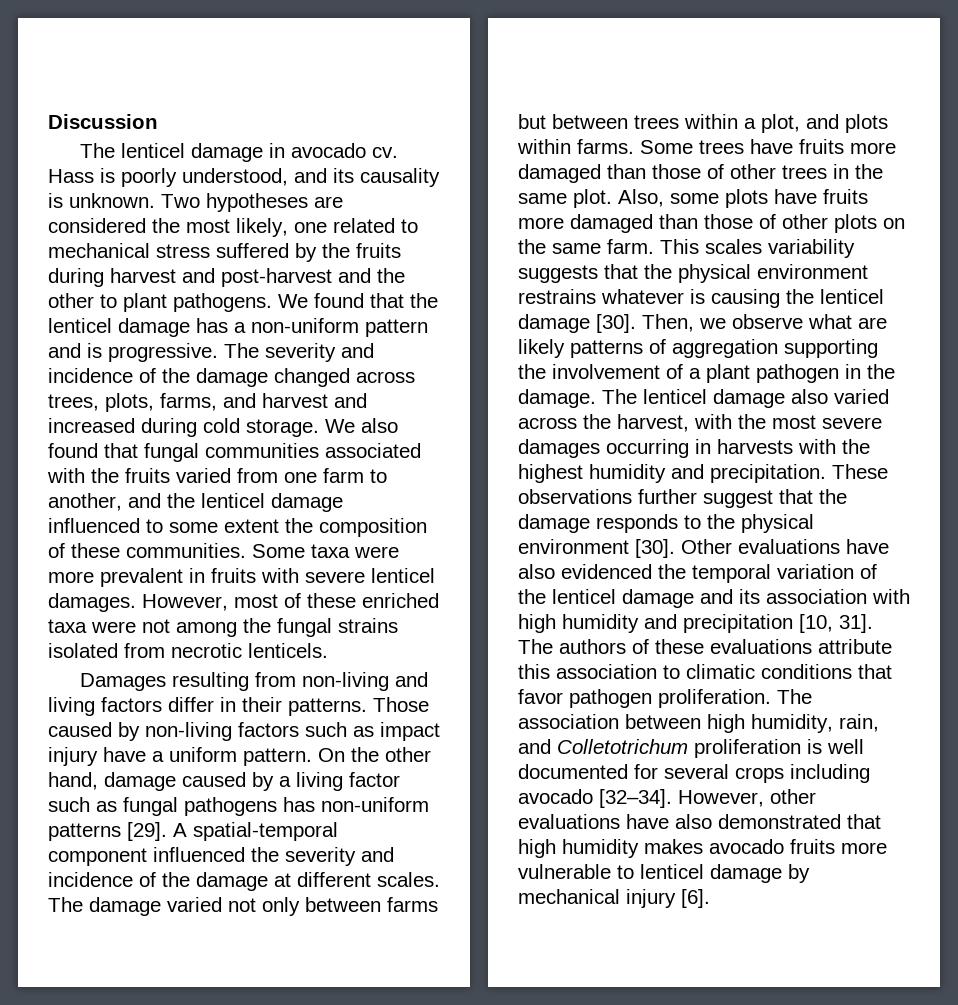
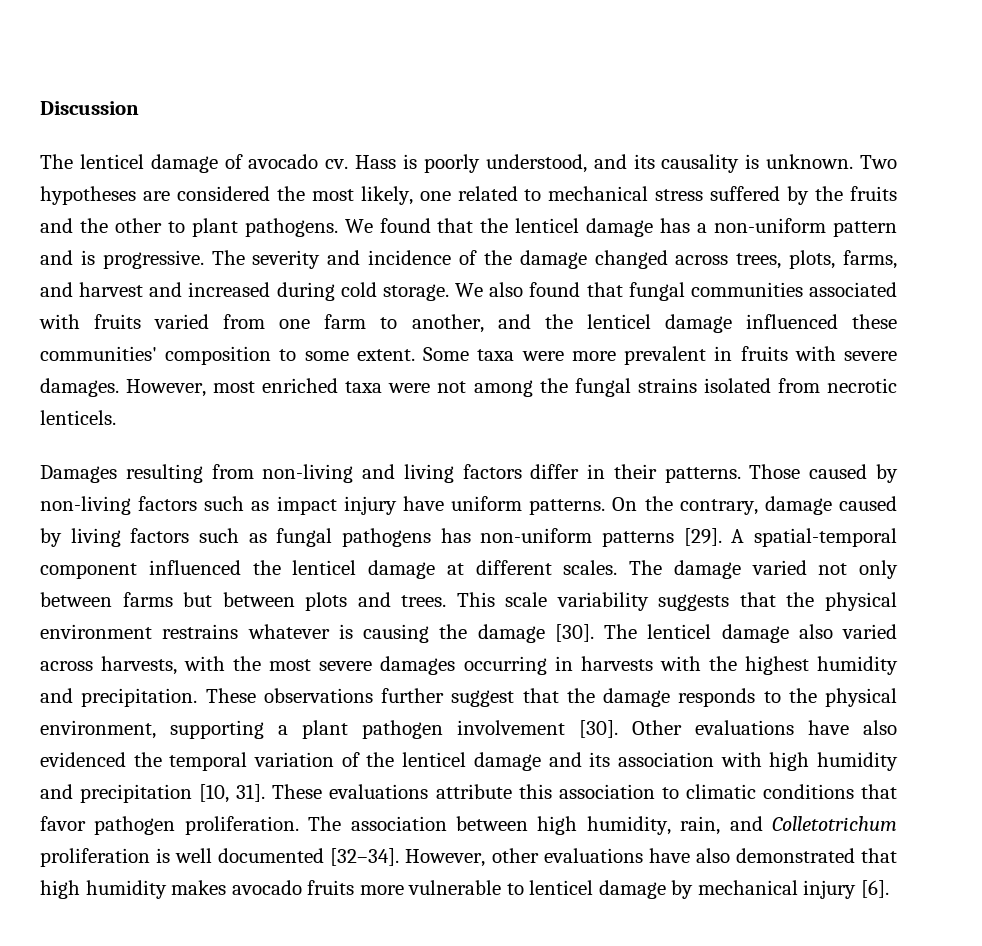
[268,143,285,158] in -> [224,154,243,169] of
[48,268,332,287] during harvest and post-harvest -> (898, 193) none
[91,468,119,483] the -> (80, 321) none
[146,518,427,537] [48,543,246,558] to some extent the composition of these communities. -> [852,314,898,329] [40,346,415,365] these communities' composition to some extent.
[371,568,435,583] lenticel -> (898, 356) none
[284,593,356,608] of these -> (256, 387) none
[152,747,431,766] [48,772,400,791] a uniform pattern. On the other hand, damage caused by a living factor -> [451,496,898,515] [40,528,190,547] uniform patterns. On the contrary, damage caused by living factors
[285,847,394,866] [48,872,190,887] severity and incidence of the -> [292,560,357,575] lenticel
[634,114,888,133] [517,139,896,154] [518,164,883,183] [518,189,868,208] [518,214,905,233] [518,239,762,254] trees within a plot, and plots within farms. Some trees have fruits more damaged than those of other trees in the same plot. Also, some plots have fruits more damaged than those of other plots on the same farm. This scales -> [305,592,548,611] plots and trees. This scale
[820,289,884,304] lenticel -> (468, 631) none
[642,314,887,332] [518,339,878,358] [518,364,895,383] [518,389,596,408] Then, we observe what are likely patterns of aggregation supporting the involvement of a plant pathogen in the damage. -> (594, 633) none
[583,414,689,432] the harvest, -> [101,656,178,675] harvests,
[518,539,629,554] environment -> [40,720,565,739] environment, supporting a plant pathogen involvement
[518,639,704,654] The authors of these -> [272,784,323,799] These
[634,764,870,783] [518,789,593,804] for several crops including avocado -> (325, 855) none

